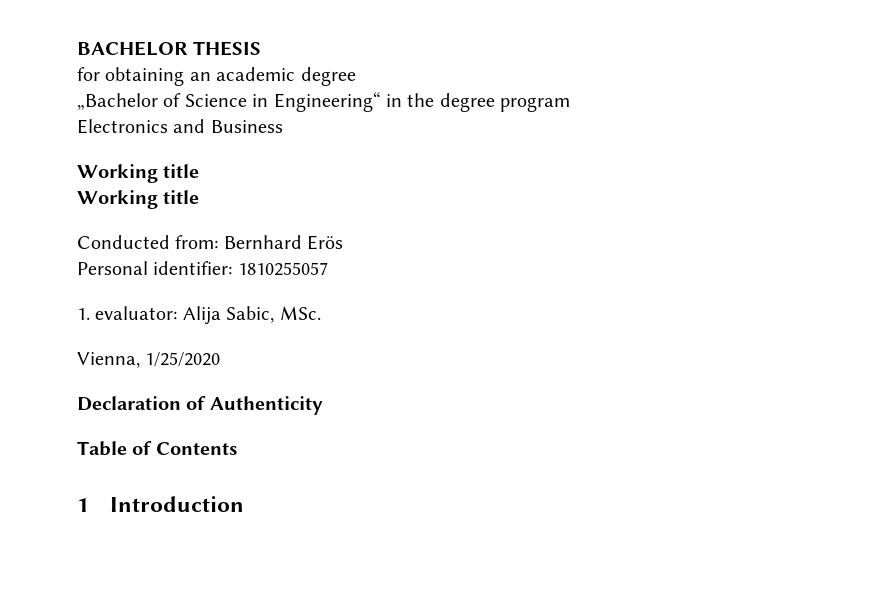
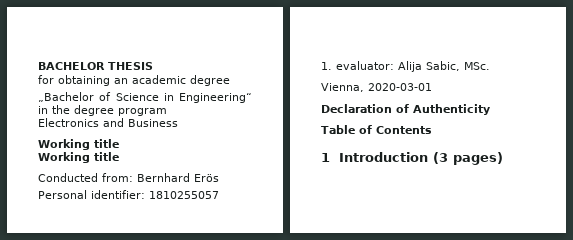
[145,352,221,367] 1/25/2020 -> [368,83,432,91] 2020-03-01
(245, 504) none -> [433,152,504,165] (3 pages)

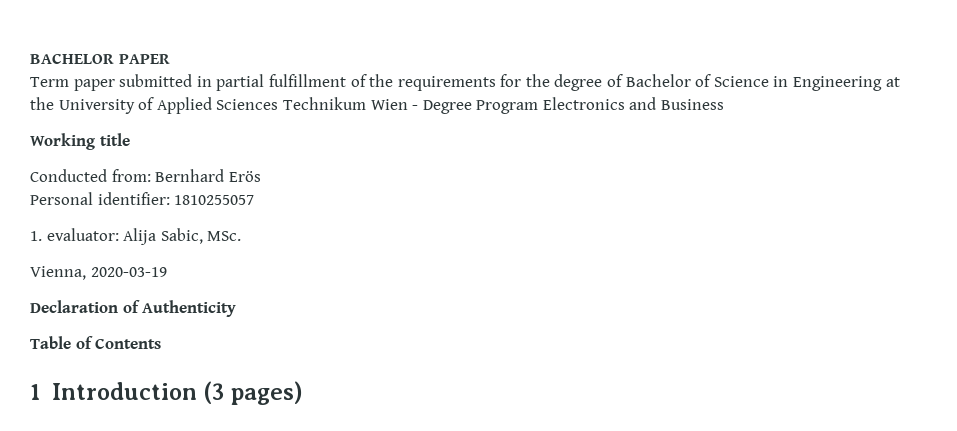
[108,62,153,70] [38,75,230,86] [38,92,94,102] THESIS // for obtaining an academic degree // „Bachelor -> [118,54,170,64] [30,74,691,91] PAPER // Term paper submitted in partial fulfillment of the requirements for the degree of Bachelor
[179,93,252,103] [38,105,167,116] Engineering“ in the degree program // -> [793,76,900,91] [30,97,539,114] Engineering at the University of Applied Sciences Technikum Wien - Degree Program
[38,152,119,163] // Working title -> (130, 139) none
[368,83,432,91] 2020-03-01 -> [90,267,167,277] 2020-03-19

